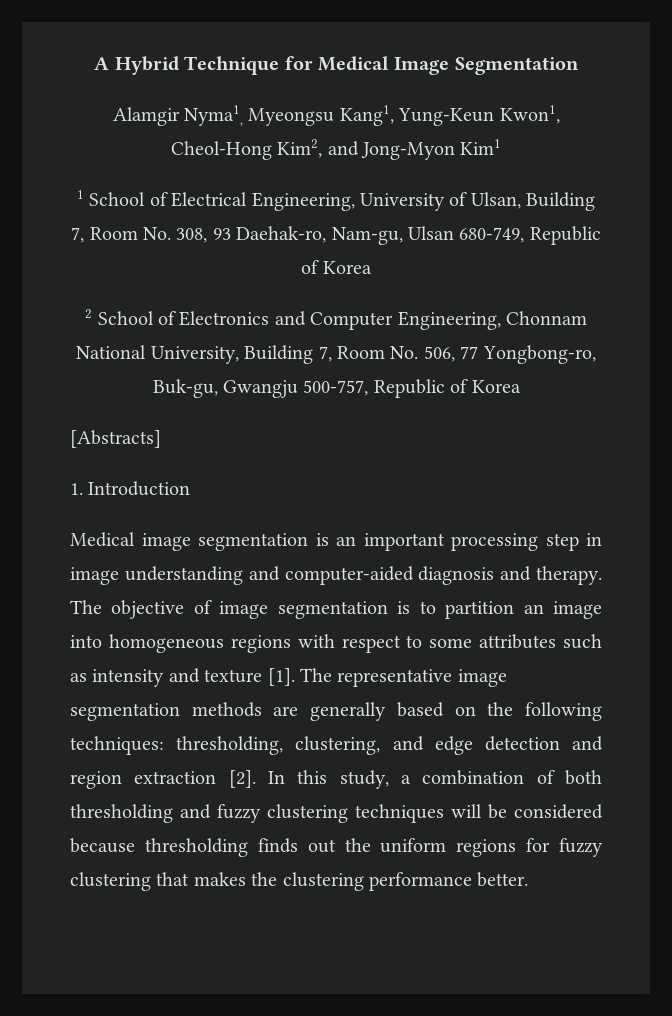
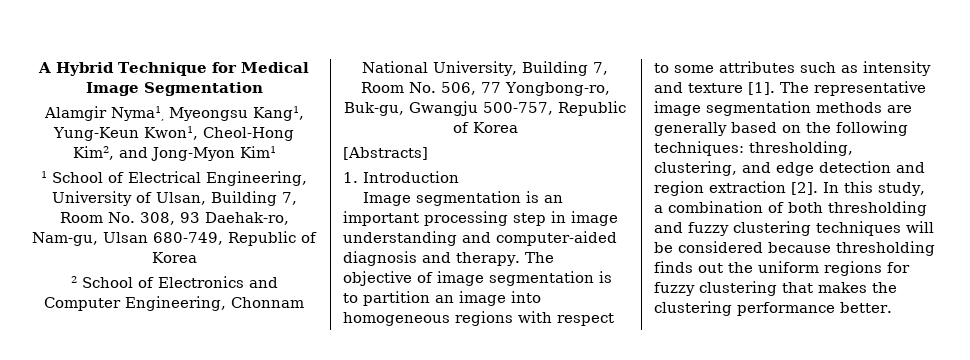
[70,532,191,551] Medical image -> [363,192,412,206] Image

